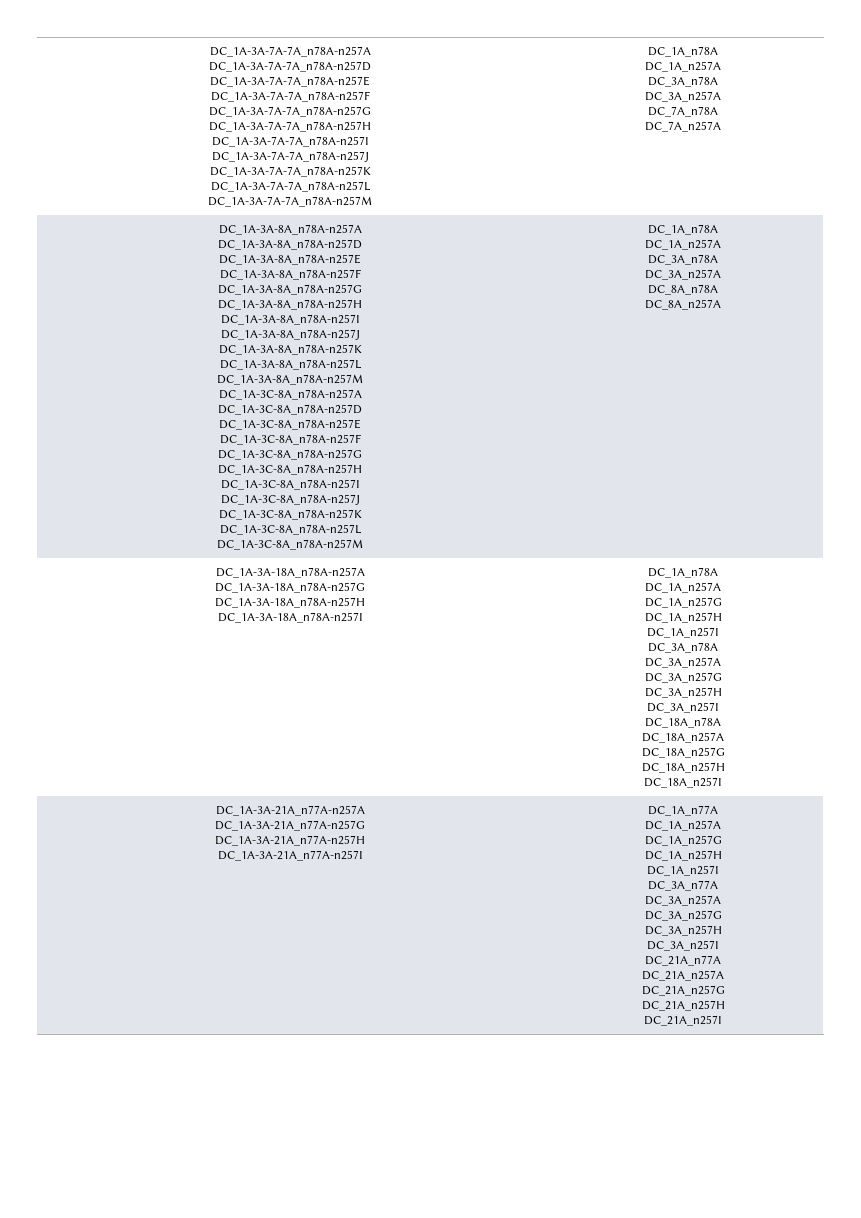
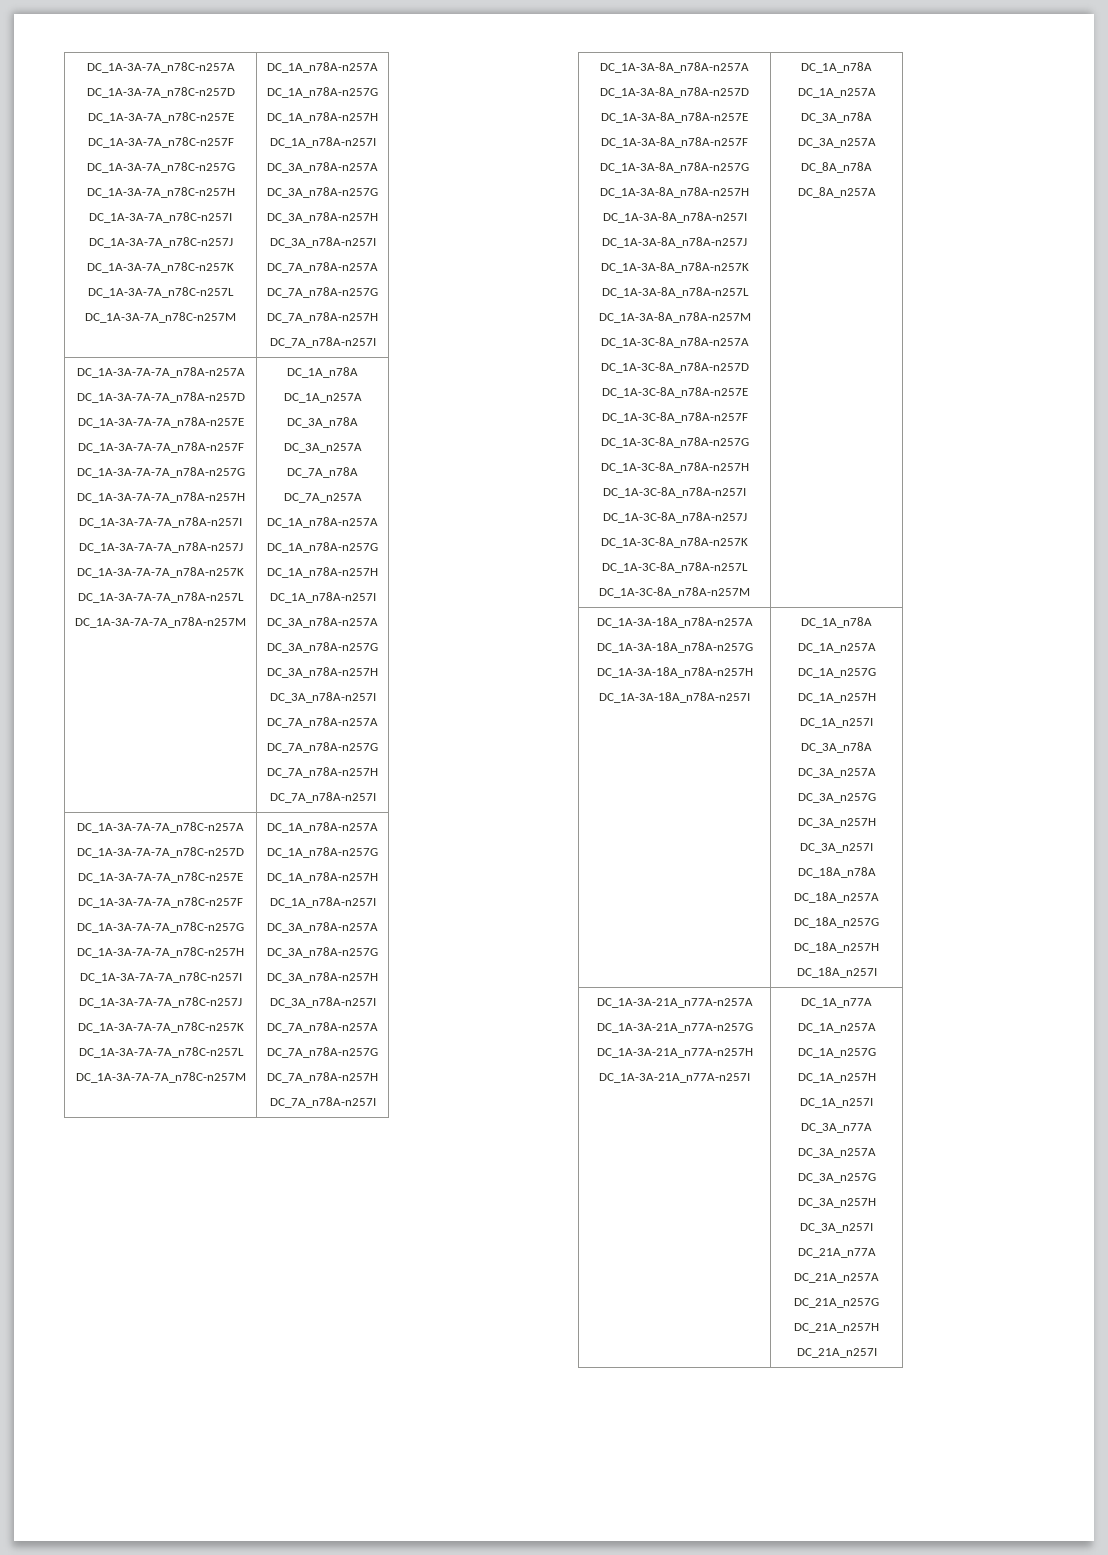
(209, 51) none -> [86,62,235,73] [86,87,235,98] [87,112,234,123] [87,137,234,148] [86,162,235,173] [86,187,235,198] [89,212,232,223] [88,237,233,248] [87,262,234,273] [88,287,234,298] [85,312,236,323] [267,62,378,73] [267,87,378,98] [267,112,378,123] [269,137,376,148] [267,162,378,173] [267,187,378,198] [267,212,378,223] [269,237,376,248] [267,262,378,273] [267,287,378,298] [267,312,378,323] [269,337,376,348] DC_1A-3A-7A_n78C-n257A // DC_1A-3A-7A_n78C-n257D // DC_1A-3A-7A_n78C-n257E // DC_1A-3A-7A_n78C-n257F // DC_1A-3A-7A_n78C-n257G // DC_1A-3A-7A_n78C-n257H // DC_1A-3A-7A_n78C-n257I // DC_1A-3A-7A_n78C-n257J // DC_1A-3A-7A_n78C-n257K // DC_1A-3A-7A_n78C-n257L // DC_1A-3A-7A_n78C-n257M | DC_1A_n78A-n257A // DC_1A_n78A-n257G // DC_1A_n78A-n257H // DC_1A_n78A-n257I // DC_3A_n78A-n257A // DC_3A_n78A-n257G // DC_3A_n78A-n257H // DC_3A_n78A-n257I // DC_7A_n78A-n257A // DC_7A_n78A-n257G // DC_7A_n78A-n257H // DC_7A_n78A-n257I //
(721, 126) none -> [267,517,378,528] [267,542,378,553] [267,567,378,578] [269,592,376,603] [267,617,378,628] [267,642,378,653] [267,667,378,678] [269,692,376,703] [267,717,378,728] [267,742,378,753] [267,767,378,778] [269,792,376,803] [77,822,244,833] [77,847,244,858] [78,872,243,883] [78,897,243,908] [77,922,244,933] [77,947,244,958] [79,972,242,983] [79,997,242,1008] [77,1022,244,1033] [78,1047,244,1058] [75,1072,246,1083] [267,822,378,833] [267,847,378,858] [267,872,378,883] [269,897,376,908] [267,922,378,933] [267,947,378,958] [267,972,378,983] [269,997,376,1008] [267,1022,378,1033] [267,1047,378,1058] [267,1072,378,1083] [269,1097,376,1108] // DC_1A_n78A-n257A // DC_1A_n78A-n257G // DC_1A_n78A-n257H // DC_1A_n78A-n257I // DC_3A_n78A-n257A // DC_3A_n78A-n257G // DC_3A_n78A-n257H // DC_3A_n78A-n257I // DC_7A_n78A-n257A // DC_7A_n78A-n257G // DC_7A_n78A-n257H // DC_7A_n78A-n257I // DC_1A-3A-7A-7A_n78C-n257A // DC_1A-3A-7A-7A_n78C-n257D // DC_1A-3A-7A-7A_n78C-n257E // DC_1A-3A-7A-7A_n78C-n257F // DC_1A-3A-7A-7A_n78C-n257G // DC_1A-3A-7A-7A_n78C-n257H // DC_1A-3A-7A-7A_n78C-n257I // DC_1A-3A-7A-7A_n78C-n257J // DC_1A-3A-7A-7A_n78C-n257K // DC_1A-3A-7A-7A_n78C-n257L // DC_1A-3A-7A-7A_n78C-n257M | DC_1A_n78A-n257A // DC_1A_n78A-n257G // DC_1A_n78A-n257H // DC_1A_n78A-n257I // DC_3A_n78A-n257A // DC_3A_n78A-n257G // DC_3A_n78A-n257H // DC_3A_n78A-n257I // DC_7A_n78A-n257A // DC_7A_n78A-n257G // DC_7A_n78A-n257H // DC_7A_n78A-n257I

